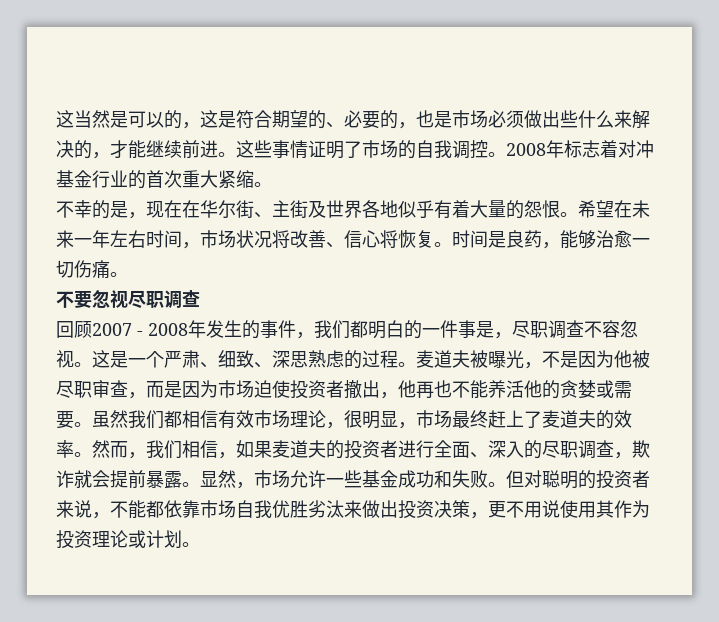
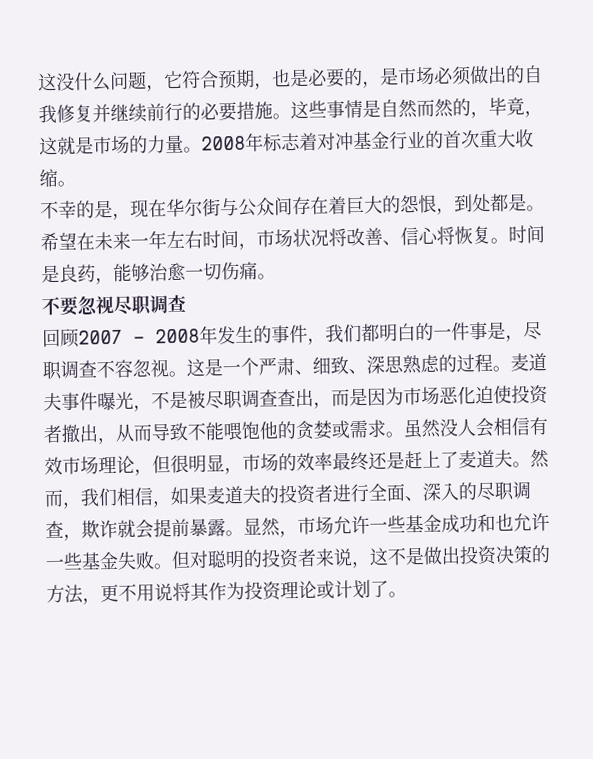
[56,110,344,129] 这当然是可以的，这是符合期望的、 -> [37,68,309,92] 这没什么问题，它符合预期，也是
[416,110,434,128] 也 -> (381, 84) none
[560,110,650,129] [56,140,488,159] 些什么来解决的，才能继续前进。这些事情证明了市场的自我调控 -> [505,64,543,84] [38,97,543,124] [39,134,184,156] 的自我修复并继续前行的必要措施。这些事情是自然而然的，毕竟，这就是市场的力量
[218,170,236,188] 紧 -> [514,129,534,148] 收
[182,200,560,219] 在华尔街、主街及世界各地似乎有着大量的怨恨 -> [166,193,527,218] 华尔街与公众间存在着巨大的怨恨，到处都是
[470,350,488,368] 被 -> [61,392,98,411] 事件
[578,350,650,368] [56,380,128,398] 因为他被尽职审查 -> [187,388,314,410] 被尽职调查查出
(254, 389) none -> [439,386,476,405] 恶化
[398,380,632,399] [56,410,182,429] 他再也不能养活他的贪婪或需要。虽然我们都 -> [115,417,494,442] 从而导致不能喂饱他的贪婪或需求。虽然没人会
(344, 425) none -> [152,455,171,474] 但
[452,410,488,428] 最终 -> [278,451,405,472] 的效率最终还是
[596,410,632,429] [56,440,74,458] 的效率 -> (513, 458) none
(452, 479) none -> [495,512,550,532] [45,551,119,570] 也允许一些基金
[110,500,362,519] 不能都依靠市场自我优胜劣汰来 -> [369,546,425,566] 这不是
(470, 509) none -> [531,544,551,564] [46,584,84,604] 的方法
[560,500,596,518] 使用 -> [172,582,191,602] 将
(182, 539) none -> [370,580,389,598] 了

